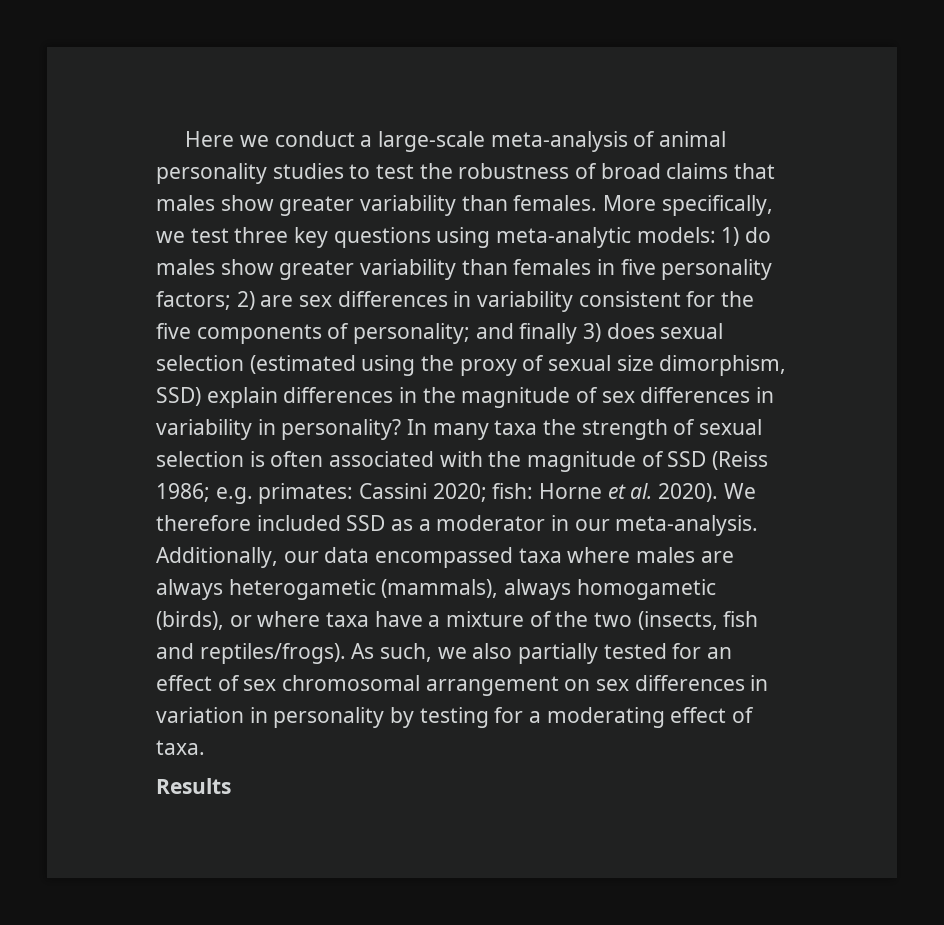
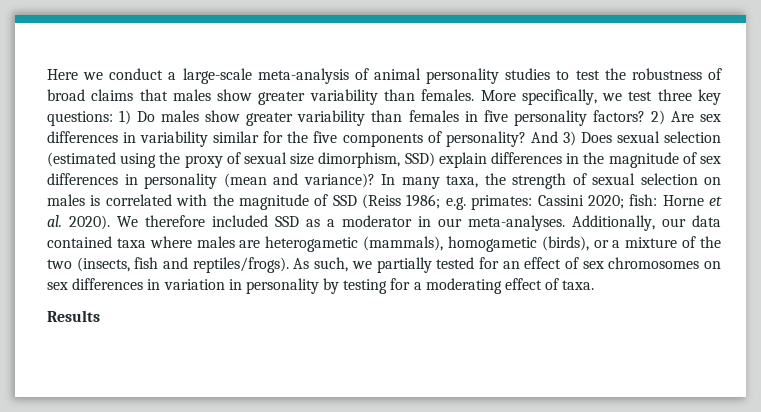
[333,227,772,248] questions using meta-analytic models: 1) do -> [47,110,156,126] questions: 1) Do
[156,291,681,312] factors; 2) are sex differences in variability consistent -> [592,110,721,125] [47,131,260,147] factors? 2) Are sex differences in variability similar
[353,323,655,344] personality; and finally 3) does -> [445,131,612,147] personality? And 3) Does
[156,419,402,440] variability in personality? -> [144,173,375,189] personality (mean and variance)?
[494,420,538,435] taxa -> [446,175,478,188] taxa,
[249,451,435,467] is often associated -> [704,177,721,185] [47,194,172,206] on males is correlated
[615,515,759,536] meta-analysis. -> [468,215,565,231] meta-analyses.
[375,547,514,568] encompassed -> [47,236,112,248] contained
[156,579,223,600] always -> (261, 244) none
[504,579,572,600] always -> (444, 243) none
[257,611,423,627] where taxa have -> (609, 244) none
[472,643,513,659] also -> (372, 265) none
[282,675,559,696] chromosomal arrangement -> [608,257,700,269] chromosomes

